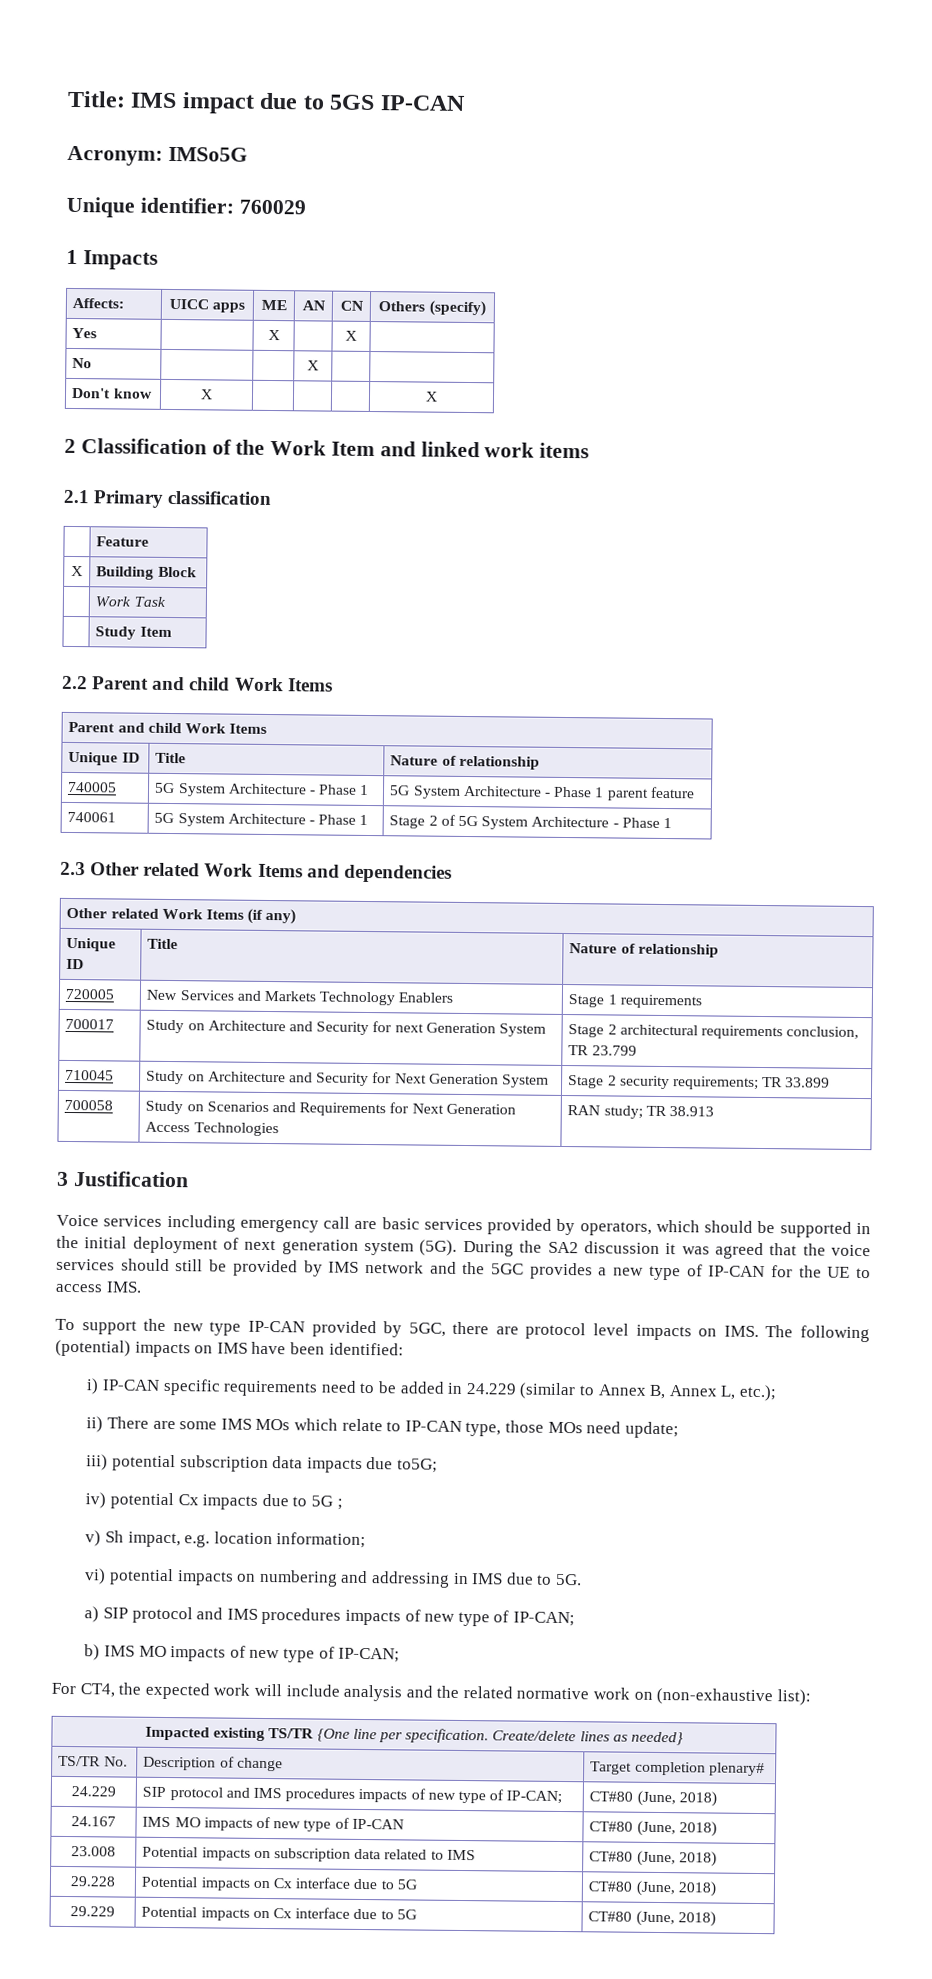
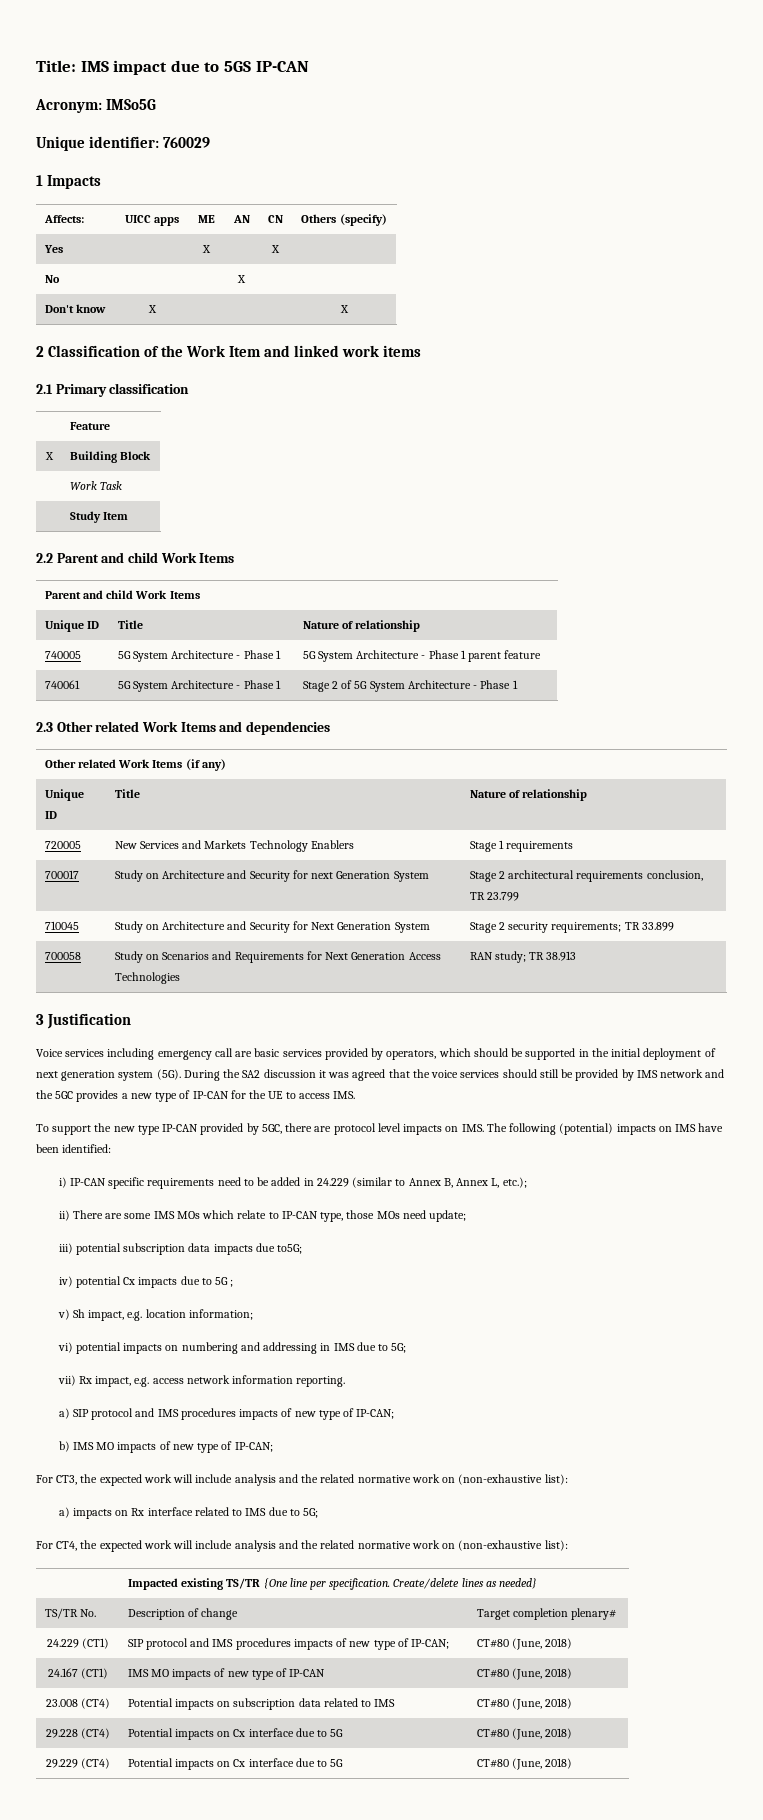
[554,1573,582,1586] 5G. -> [391,1343,407,1353] [57,1375,346,1387] 5G; // vii) Rx impact, e.g. access network information reporting.
(401, 1655) none -> [36,1474,568,1486] [58,1507,319,1519] // For CT3, the expected work will include analysis and the related normative work on (non-exhaustive list): // a) impacts on Rx interface related to IMS due to 5G;
(116, 1791) none -> [82,1638,110,1649] (CT1)
(116, 1821) none -> [81,1668,109,1679] (CT1)
(116, 1851) none -> [81,1698,111,1709] (CT4)
(116, 1881) none -> [81,1728,111,1739] (CT4)
(115, 1911) none -> [81,1758,111,1769] (CT4)

